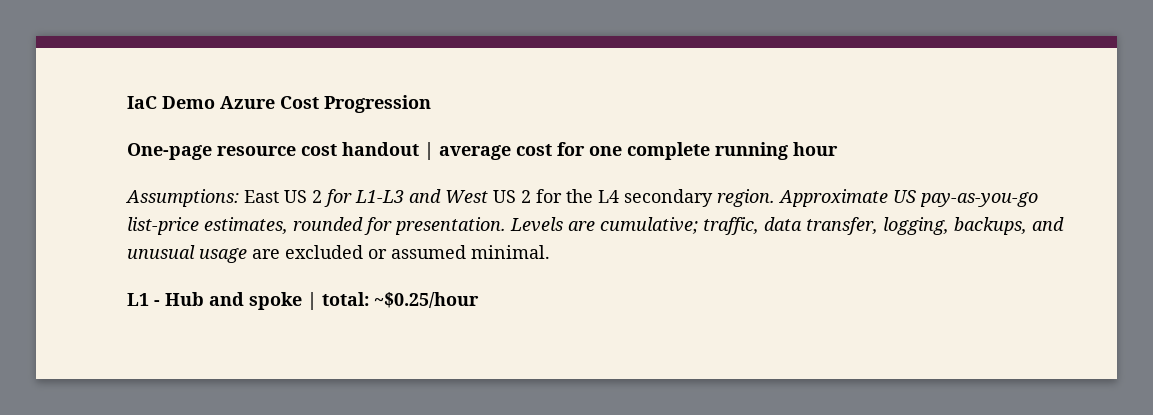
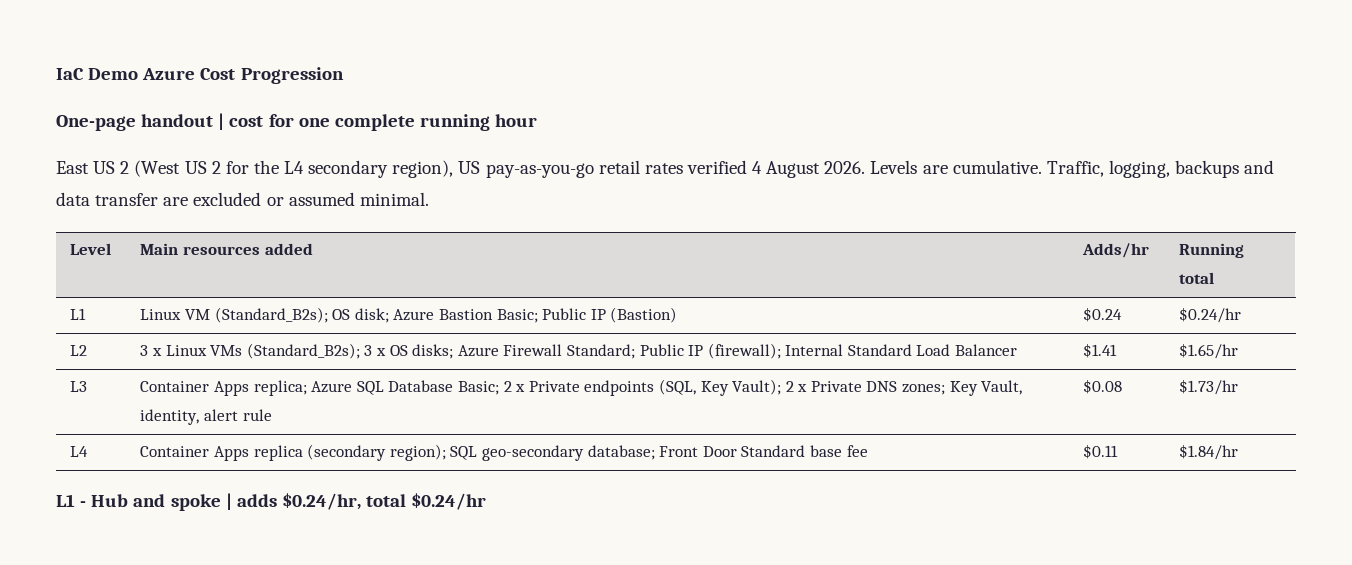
[217,144,337,156] resource cost -> (136, 123) none
[439,145,511,160] average -> (225, 121) none
[125,189,239,207] Assumptions: -> (538, 120) none
[324,189,488,207] for L1-L3 and West -> [134,160,181,177] (West
[717,189,1038,207] [127,217,1064,235] [127,245,247,263] region. Approximate US pay-as-you-go list-price estimates, rounded for presentation. Levels are cumulative; traffic, data transfer, logging, backups, and unusual usage -> [392,160,1275,178] [56,192,159,206] region), US pay-as-you-go retail rates verified 4 August 2026. Levels are cumulative. Traffic, logging, backups and data transfer
(550, 252) none -> [70,243,112,255] [140,243,313,255] [1082,243,1150,258] [1179,243,1245,258] [1179,272,1215,284] [70,308,87,320] [140,307,678,323] [1083,307,1123,322] [1179,307,1242,323] [70,345,88,356] [140,343,1018,359] [1083,343,1118,358] [1179,343,1239,359] [70,381,88,392] [140,379,1023,396] [140,409,272,425] [1083,379,1123,394] [1179,379,1239,395] [70,446,89,457] [140,444,868,461] [1083,444,1119,459] [1179,444,1239,460] // Level | Main resources added | Adds/hr | Running total // L1 | Linux VM (Standard_B2s); OS disk; Azure Bastion Basic; Public IP (Bastion) | $0.24 | $0.24/hr // L2 | 3 x Linux VMs (Standard_B2s); 3 x OS disks; Azure Firewall Standard; Public IP (firewall); Internal Standard Load Balancer | $1.41 | $1.65/hr // L3 | Container Apps replica; Azure SQL Database Basic; 2 x Private endpoints (SQL, Key Vault); 2 x Private DNS zones; Key Vault, identity, alert rule | $0.08 | $1.73/hr // L4 | Container Apps replica (secondary region); SQL geo-secondary database; Front Door Standard base fee | $0.11 | $1.84/hr
[322,292,479,308] total: ~$0.25/hour -> [236,493,487,510] adds $0.24/hr, total $0.24/hr

